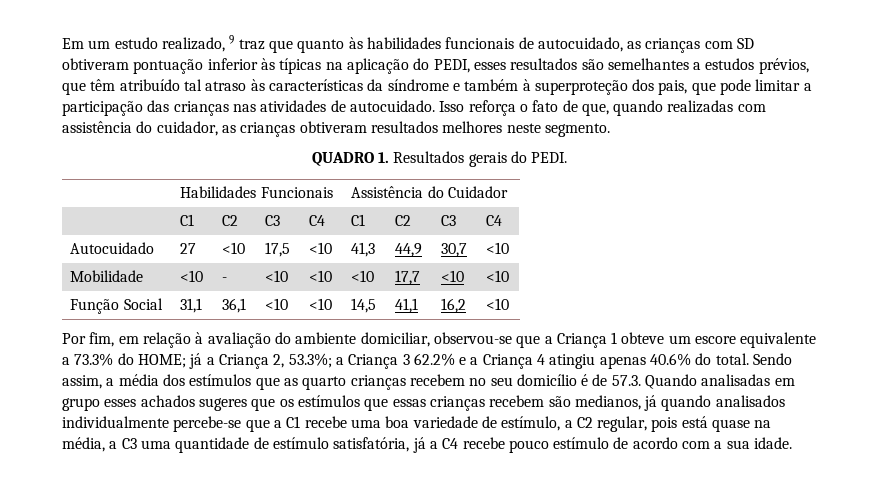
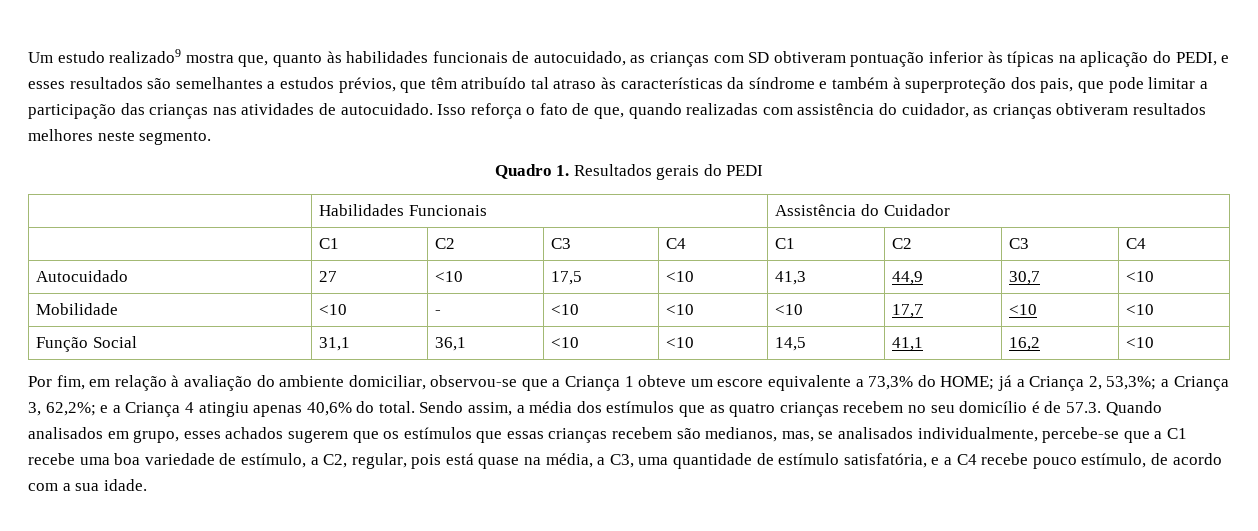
[62,35,293,53] Em um estudo realizado, 9 traz que -> [28,49,269,67] Um estudo realizado9 mostra que,
(470, 66) none -> [1221,55,1230,63] e
[311,152,374,166] QUADRO -> [494,164,552,179] Quadro
[531,152,568,163] PEDI. -> [726,165,764,176] PEDI
[74,353,114,366] 73.3% -> [868,376,914,390] 73,3%
[288,353,455,369] 53.3%; a Criança 3 62.2% -> [1106,376,1229,391] [28,402,96,416] 53,3%; a Criança 3, 62,2%;
[650,353,692,366] 40.6% -> [306,402,352,416] 40,6%
[302,376,347,390] quarto -> [729,403,776,417] quatro
[701,374,795,386] [62,398,100,411] analisadas em grupo -> [28,427,180,443] analisados em grupo,
[198,398,247,411] sugeres -> [287,430,348,443] sugerem
[644,395,785,411] [62,416,169,428] já quando analisados individualmente -> [781,427,1038,442] mas, se analisados individualmente,
[576,417,593,428] C2 -> [323,454,348,468] C2,
[121,438,137,449] C3 -> [609,454,634,468] C3,
[412,437,426,453] já -> [931,457,940,465] e
[553,437,610,449] estímulo -> [1081,453,1147,468] estímulo,

